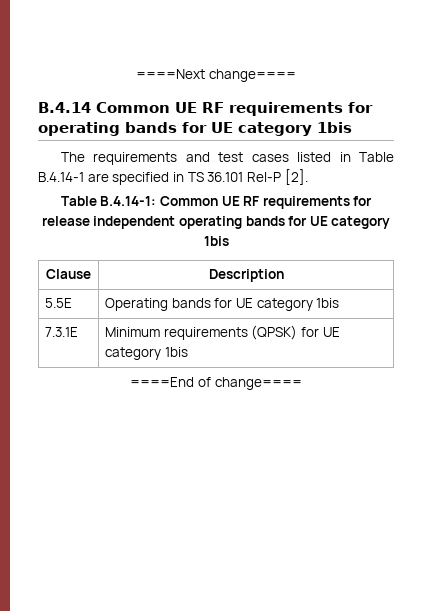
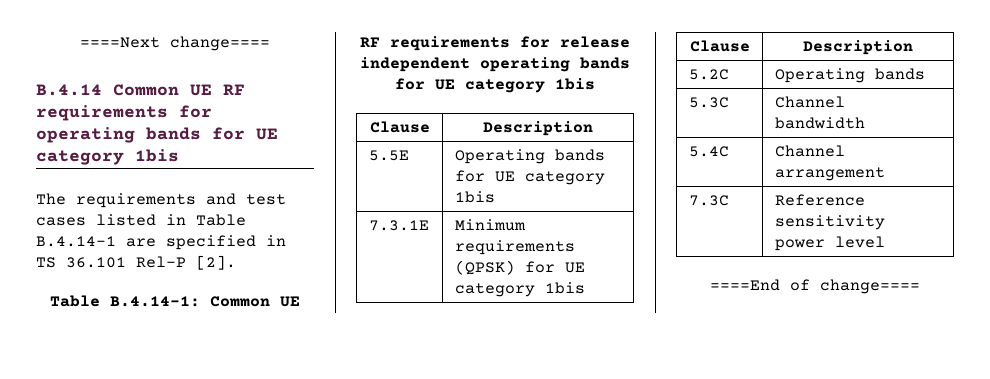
(188, 352) none -> [689,40,750,52] [803,40,913,55] [688,69,729,80] [774,68,925,83] [688,97,729,108] [774,96,845,108] [774,117,865,129] [688,146,729,157] [774,145,845,157] [774,167,885,181] [688,195,729,206] [774,194,865,206] [774,215,885,230] [774,236,885,251] // Clause | Description // 5.2C | Operating bands // 5.3C | Channel bandwidth // 5.4C | Channel arrangement // 7.3C | Reference sensitivity power level

